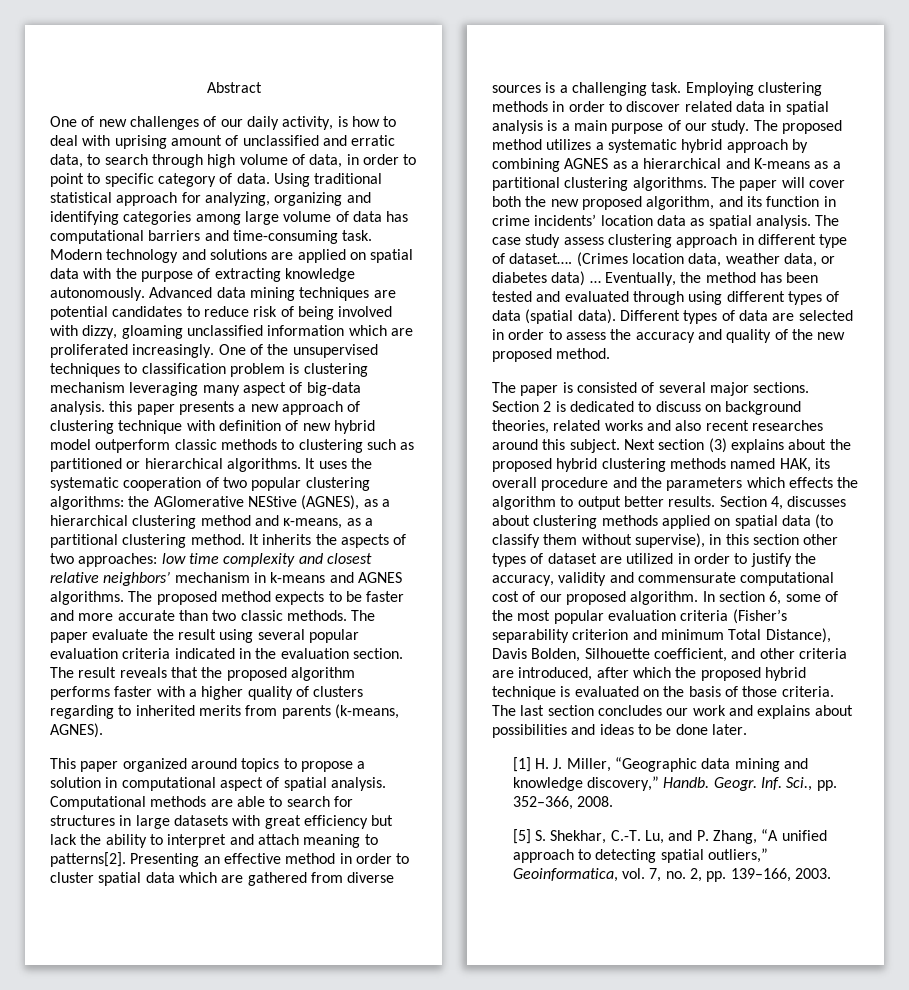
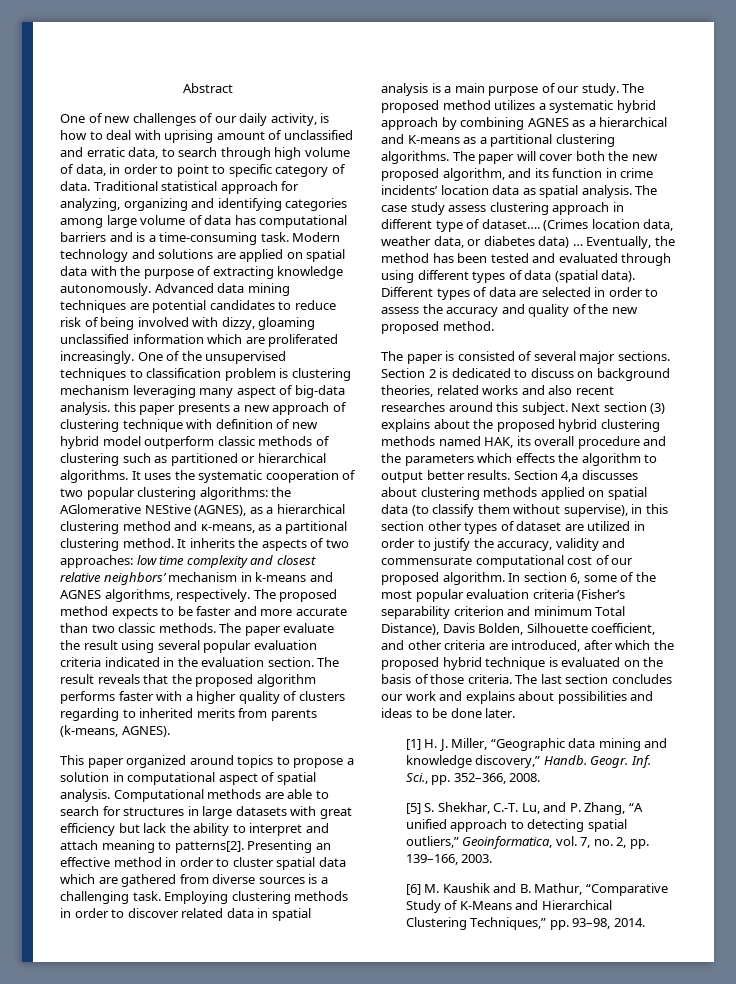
[273,173,383,187] Using traditional -> [93,181,158,191] Traditional
(229, 235) none -> [136,232,156,242] is a
[281,439,295,450] to -> [315,436,330,446] of
[50,591,124,605] algorithms. -> [104,589,251,602] algorithms, respectively.
[770,496,783,510] 4, -> [561,471,579,482] 4,a
(832, 873) none -> [405,883,668,896] [405,900,612,913] [405,917,645,930] // [6] M. Kaushik and B. Mathur, “Comparative Study of K-Means and Hierarchical Clustering Techniques,” pp. 93–98, 2014.

